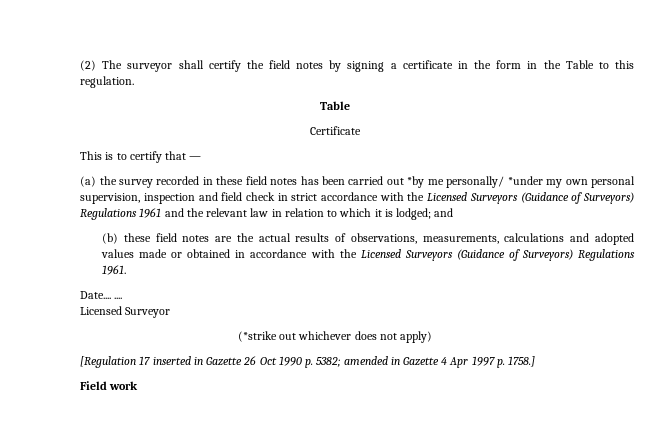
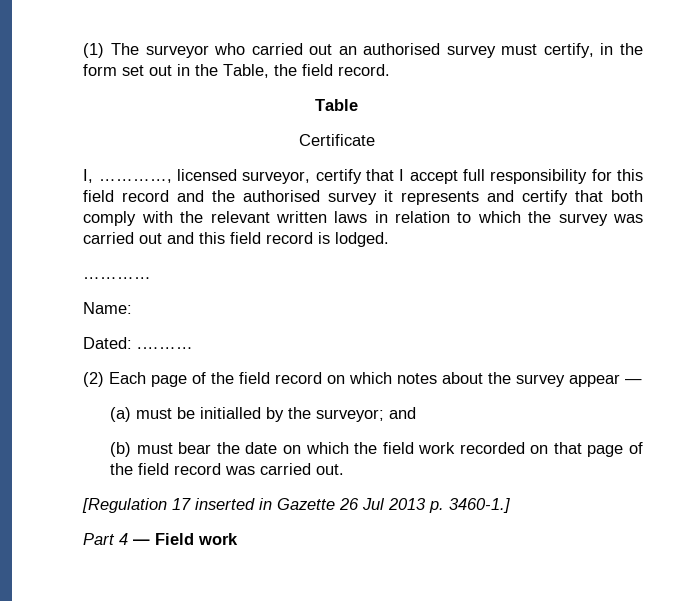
[80,60,97,71] (2) -> [83,43,105,58] (1)
[178,60,634,72] [80,76,135,88] [320,101,350,110] [310,126,361,135] [80,151,202,163] [80,176,635,188] [80,192,634,204] [80,208,454,220] [102,233,634,245] [101,249,635,261] [102,265,127,275] [80,291,123,299] [80,306,171,318] [237,331,433,343] shall certify the field notes by signing a certificate in the form in the Table to this regulation. // Table // Certificate // This is to certify that — // (a) the survey recorded in these field notes has been carried out *by me personally/ *under my own personal supervision, inspection and field check in strict accordance with the Licensed Surveyors (Guidance of Surveyors) Regulations 1961 and the relevant law in relation to which it is lodged; and // (b) these field notes are the actual results of observations, measurements, calculations and adopted values made or obtained in accordance with the Licensed Surveyors (Guidance of Surveyors) Regulations 1961. // Date.... .... // Licensed Surveyor // (*strike out whichever does not apply) -> [214,43,643,58] [83,64,391,78] [315,99,358,111] [298,134,375,146] [83,169,643,184] [83,190,643,205] [83,211,643,226] [83,232,390,247] [83,277,152,279] [83,302,133,314] [83,337,194,349] [83,372,643,387] [110,407,417,422] [110,442,643,457] [110,463,345,475] who carried out an authorised survey must certify, in the form set out in the Table, the field record. // Table // Certificate // I, …………, licensed surveyor, certify that I accept full responsibility for this field record and the authorised survey it represents and certify that both comply with the relevant written laws in relation to which the survey was carried out and this field record is lodged. // ………… // Name: // Dated: .……… // (2) Each page of the field record on which notes about the survey appear — // (a) must be initialled by the surveyor; and // (b) must bear the date on which the field work recorded on that page of the field record was carried out.
[259,356,536,368] Oct 1990 p. 5382; amended in Gazette 4 Apr 1997 p. 1758.] // -> [362,498,511,513] [83,533,151,545] Jul 2013 p. 3460-1.] // Part 4 —

